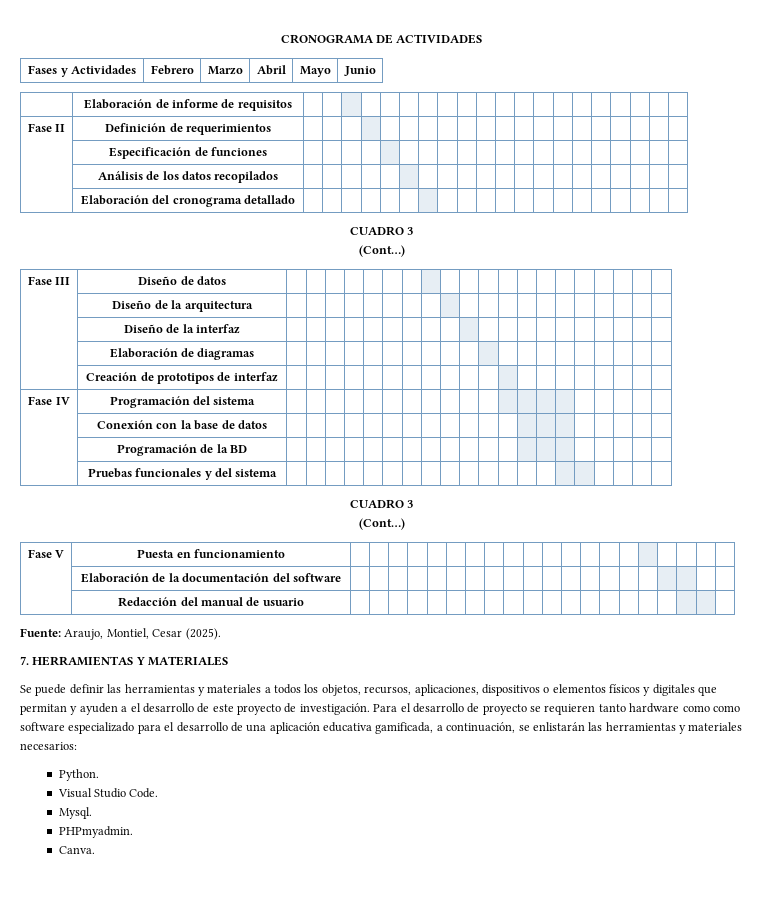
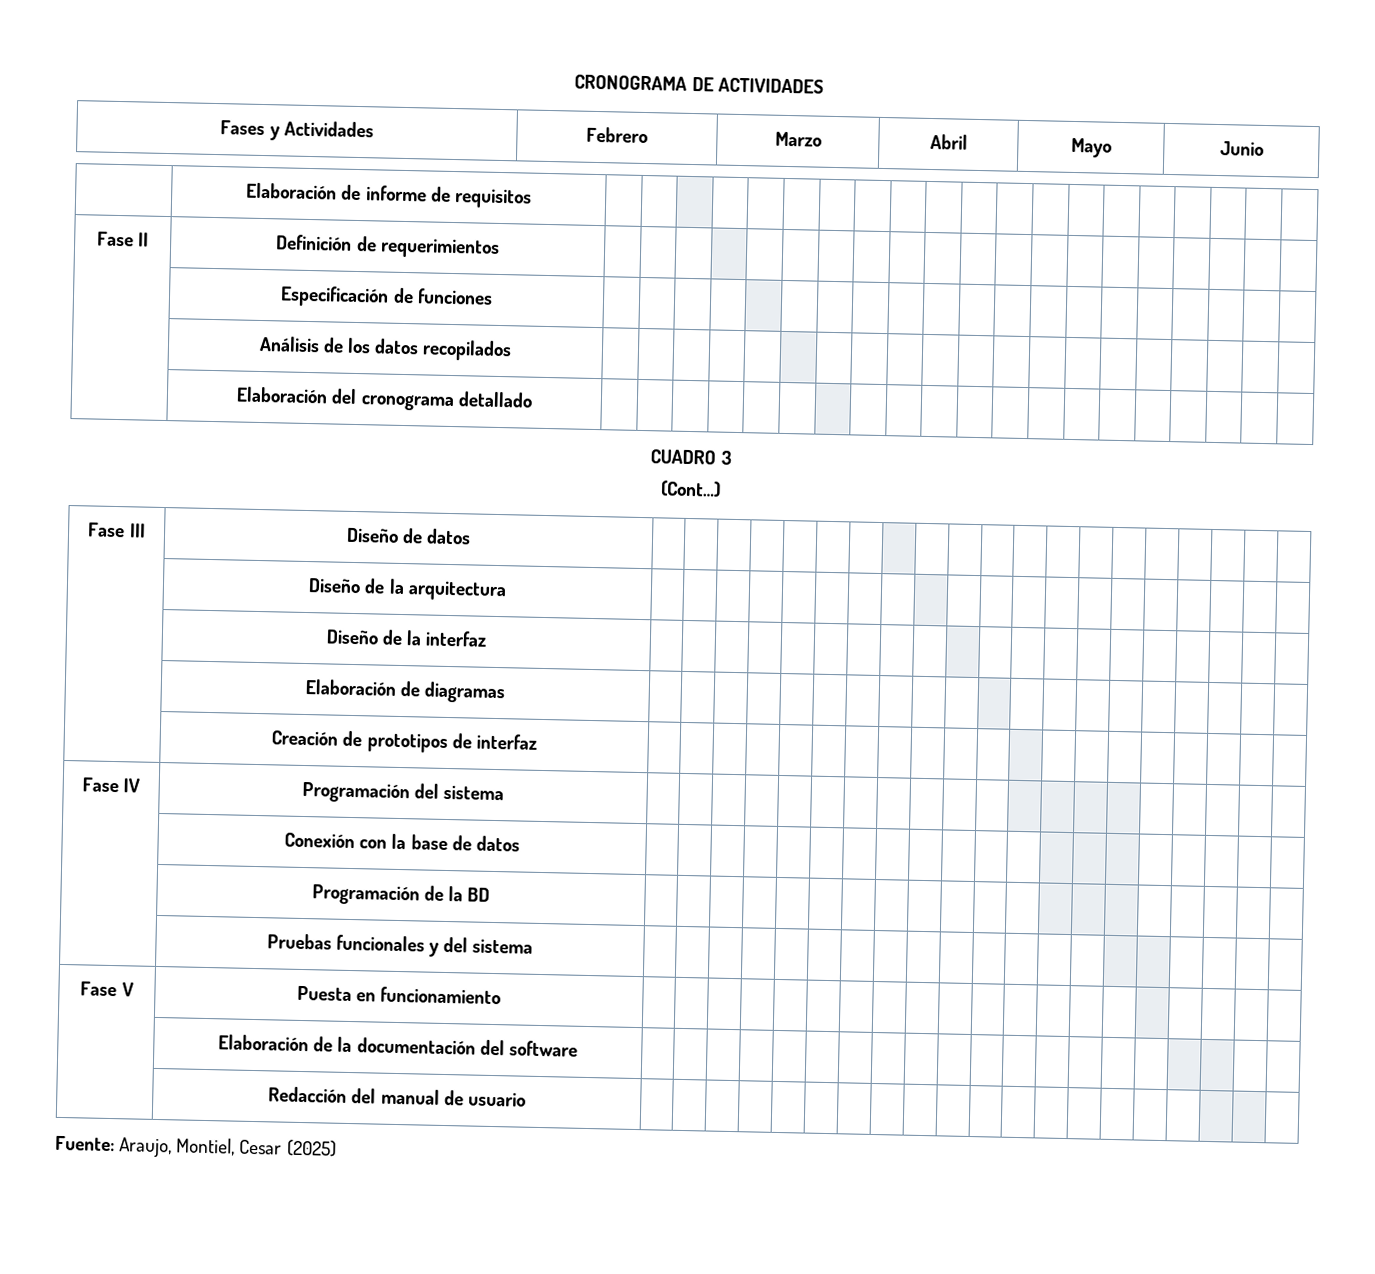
[349,499,414,509] [358,518,405,530] // CUADRO 3 // (Cont…) -> (534, 946) none
[185,628,221,640] [20,656,229,666] [20,684,718,696] [20,703,740,715] [20,722,743,734] [20,742,77,750] [58,769,99,781] [57,788,159,798] [58,807,92,819] [58,826,133,838] [58,846,95,854] (2025). // 7. HERRAMIENTAS Y MATERIALES // Se puede definir las herramientas y materiales a todos los objetos, recursos, aplicaciones, dispositivos o elementos físicos y digitales que permitan y ayuden a el desarrollo de este proyecto de investigación. Para el desarrollo de proyecto se requieren tanto hardware como como software especializado para el desarrollo de una aplicación educativa gamificada, a continuación, se enlistarán las herramientas y materiales necesarios: // Python. // Visual Studio Code. // Mysql. // PHPmyadmin. // Canva. -> [286,1139,337,1157] (2025)

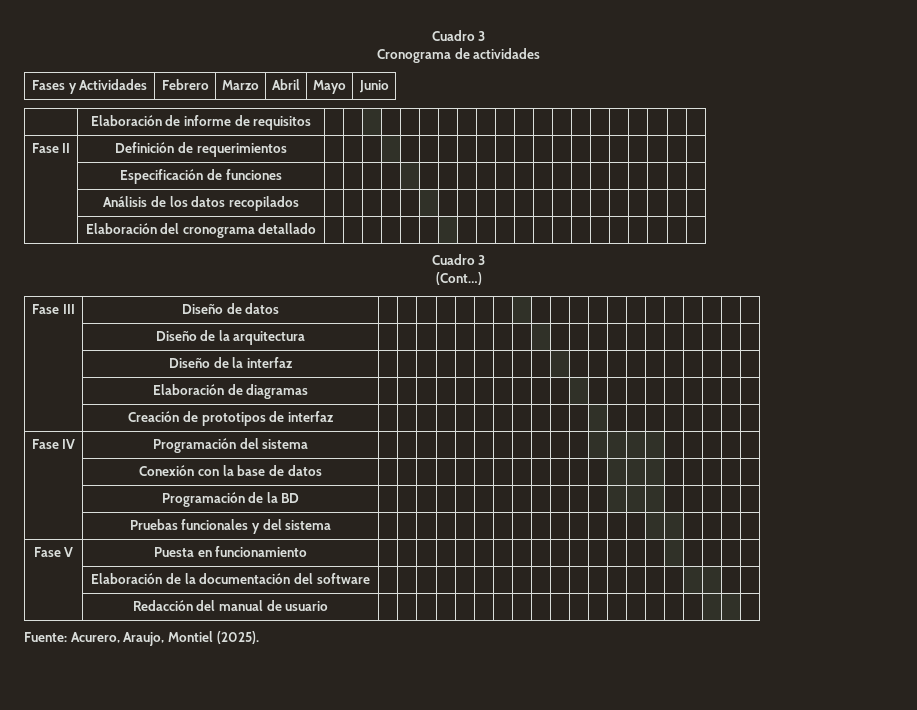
[574,74,824,94] CRONOGRAMA DE ACTIVIDADES -> [431,30,486,41] [376,48,541,63] Cuadro 3 // Cronograma de actividades
[650,449,717,465] CUADRO -> [431,254,475,265] Cuadro
[119,1137,337,1158] Araujo, Montiel, Cesar (2025) -> [70,631,259,646] Acurero, Araujo, Montiel (2025).

